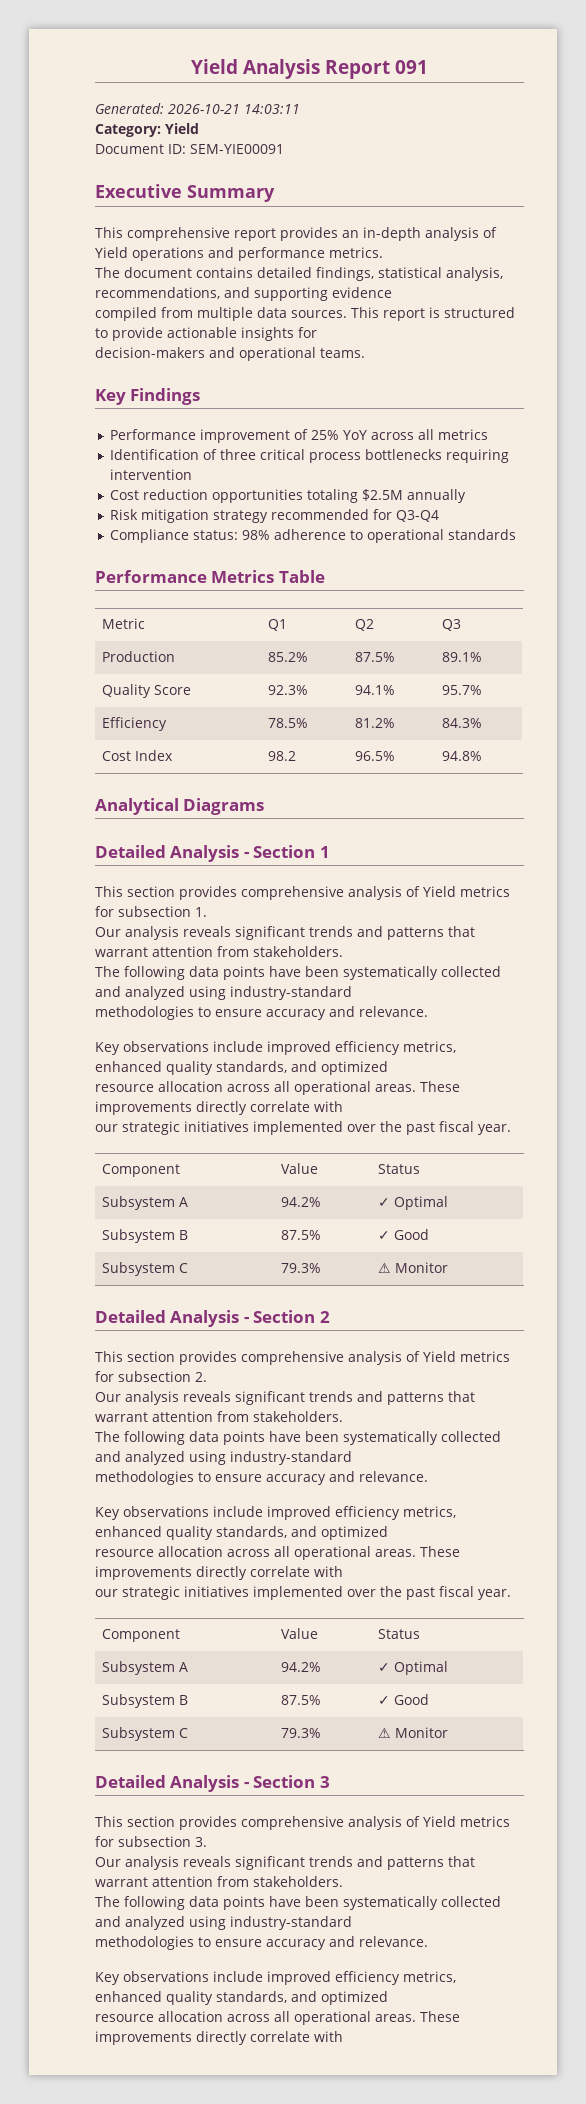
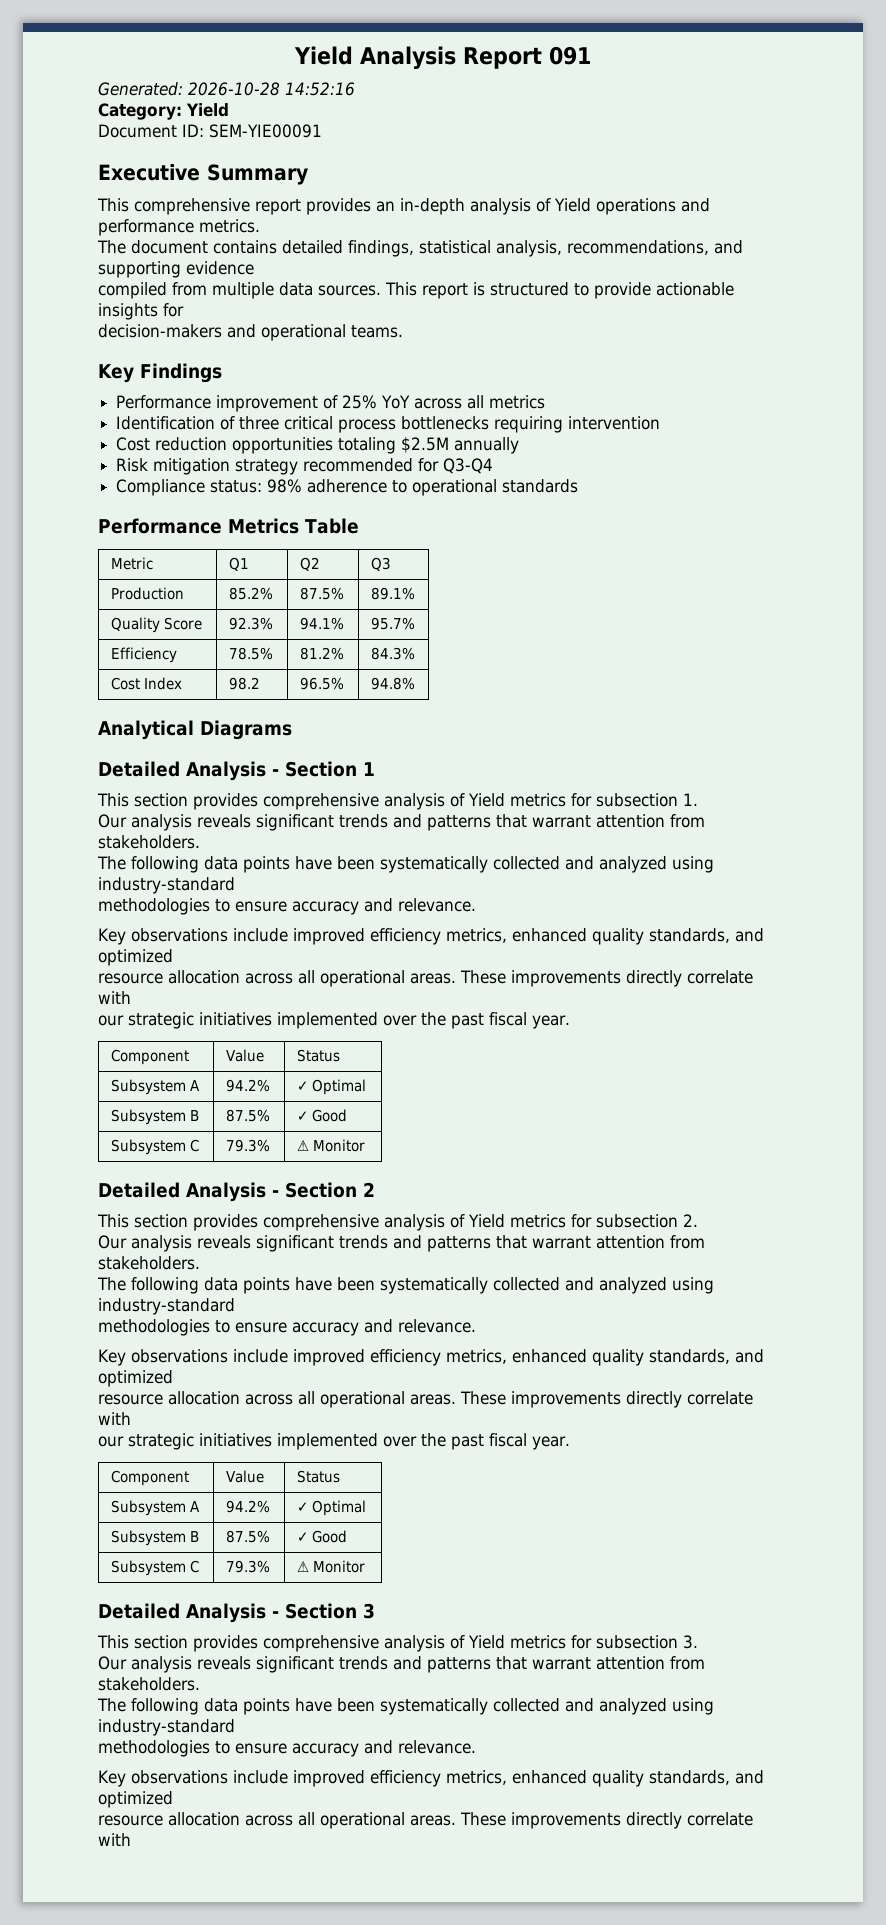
[168,104,300,114] 2026-10-21 14:03:11 -> [188,82,355,96] 2026-10-28 14:52:16

